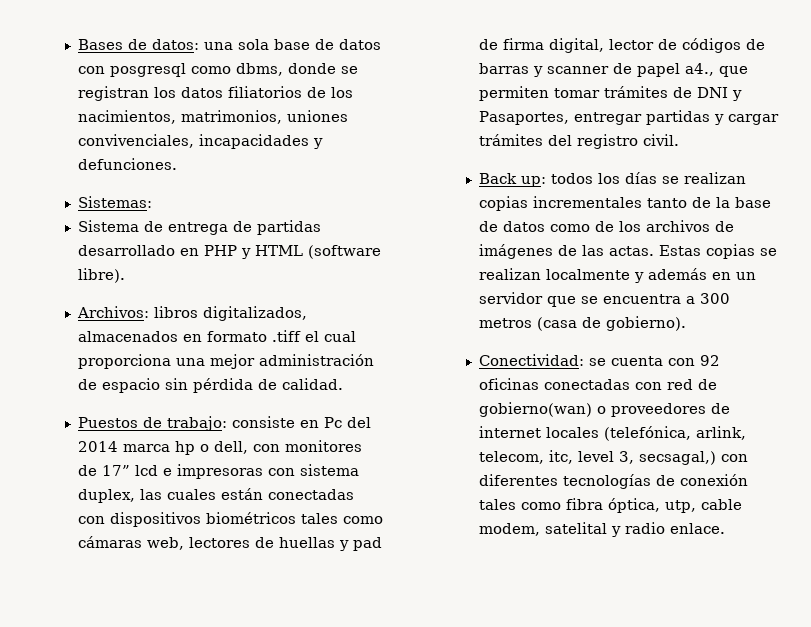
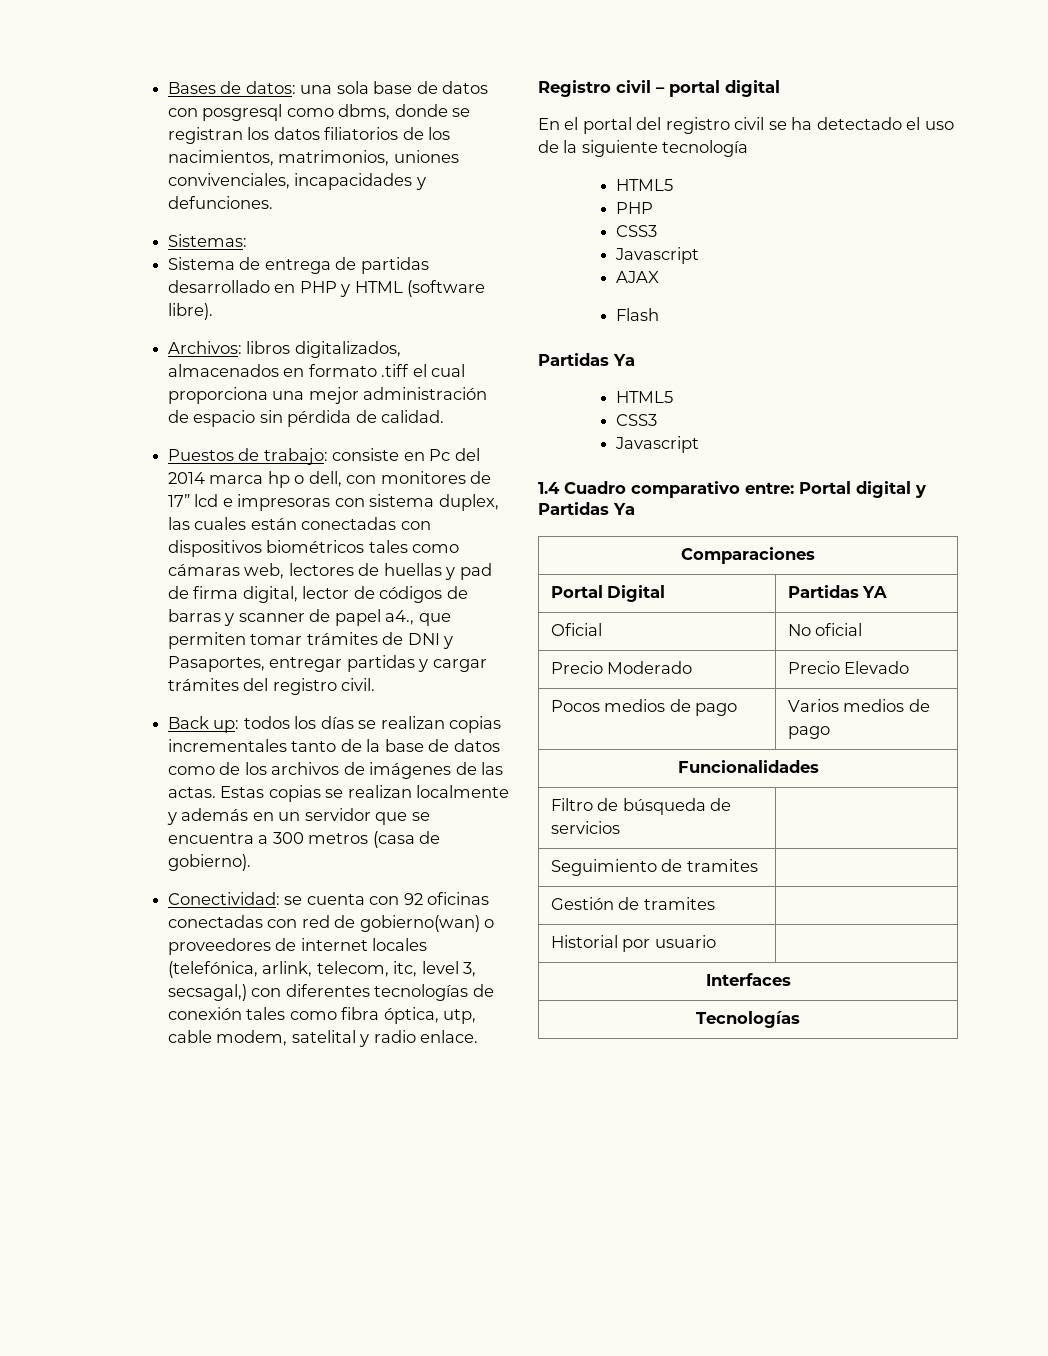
(726, 528) none -> [538,80,780,97] [538,117,954,134] [538,140,749,157] [615,179,673,191] [615,202,653,214] [615,225,657,237] [614,247,699,264] [615,271,659,283] [615,308,659,321] [538,353,635,366] [615,391,673,403] [615,414,657,426] [614,436,699,453] [538,481,926,498] [538,502,635,515] [681,547,815,564] [550,585,666,602] [787,585,888,598] [550,623,602,636] [787,623,863,636] [550,661,693,674] [787,661,910,674] [550,699,738,716] [787,699,930,712] [787,726,830,739] [677,760,819,773] [550,798,732,815] [550,821,620,834] [550,859,758,876] [550,897,715,910] [550,935,716,952] [705,973,791,986] [696,1011,800,1028] // Registro civil – portal digital // En el portal del registro civil se ha detectado el uso de la siguiente tecnología // HTML5 // PHP // CSS3 // Javascript // AJAX // Flash // Partidas Ya // HTML5 // CSS3 // Javascript // 1.4 Cuadro comparativo entre: Portal digital y Partidas Ya // Comparaciones // Portal Digital | Partidas YA // Oficial | No oficial // Precio Moderado | Precio Elevado // Pocos medios de pago | Varios medios de pago // Funcionalidades // Filtro de búsqueda de servicios | // Seguimiento de tramites | // Gestión de tramites | // Historial por usuario | // Interfaces // Tecnologías

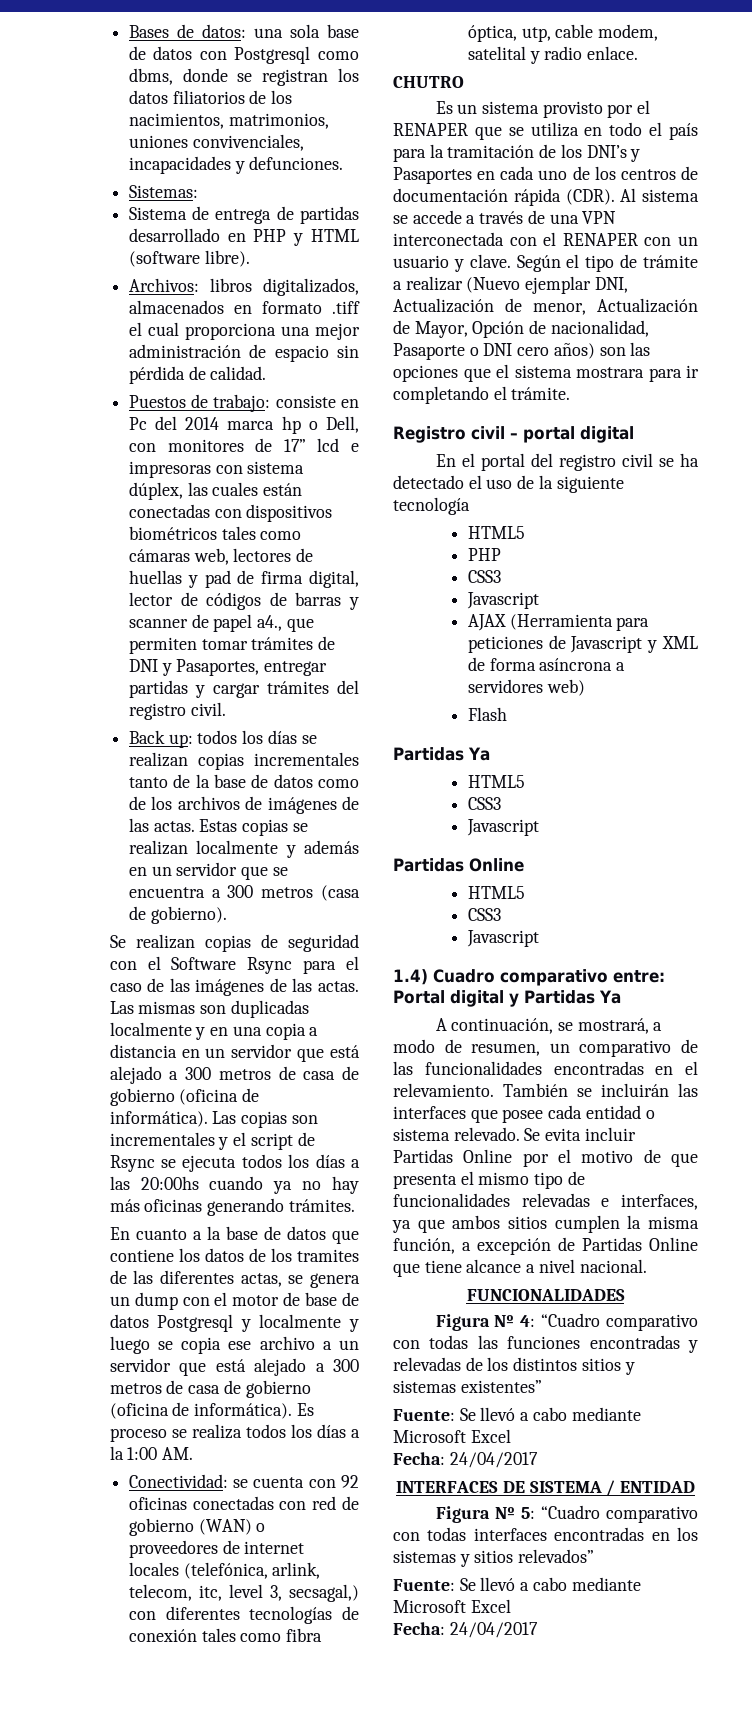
[202,104,283,121] posgresql -> [234,46,311,64] Postgresql
[308,471,342,487] dell, -> [325,416,359,433] Dell,
[438,494,499,511] duplex, -> [128,482,183,500] dúplex,
(251, 862) none -> [109,934,359,952] [109,956,359,974] [109,978,359,996] [109,1000,309,1018] [109,1022,319,1040] [109,1044,360,1062] [109,1066,359,1084] [109,1088,260,1106] [109,1111,318,1128] [109,1132,315,1150] [109,1154,361,1172] [109,1176,359,1194] [109,1198,355,1216] [109,1226,359,1244] [109,1248,359,1262] [109,1270,361,1288] [109,1292,359,1310] [109,1314,360,1332] [109,1336,359,1354] [109,1358,360,1376] [109,1380,311,1398] [109,1402,314,1419] [109,1424,360,1442] [109,1446,194,1460] // Se realizan copias de seguridad con el Software Rsync para el caso de las imágenes de las actas. Las mismas son duplicadas localmente y en una copia a distancia en un servidor que está alejado a 300 metros de casa de gobierno (oficina de informática). Las copias son incrementales y el script de Rsync se ejecuta todos los días a las 20:00hs cuando ya no hay más oficinas generando trámites. // En cuanto a la base de datos que contiene los datos de los tramites de las diferentes actas, se genera un dump con el motor de base de datos Postgresql y localmente y luego se copia ese archivo a un servidor que está alejado a 300 metros de casa de gobierno (oficina de informática). Es proceso se realiza todos los días a la 1:00 AM.
[359,915,480,932] gobierno(wan) -> [128,1518,252,1536] gobierno (WAN)
(479, 1036) none -> [393,76,464,88] [435,100,651,118] [393,122,698,140] [393,144,641,162] [393,166,698,184] [393,188,699,206] [393,210,617,224] [393,232,698,246] [393,254,698,272] [393,276,628,294] [393,298,698,315] [393,320,649,338] [393,342,651,360] [393,364,699,382] [393,386,571,404] // CHUTRO // Es un sistema provisto por el RENAPER que se utiliza en todo el país para la tramitación de los DNI’s y Pasaportes en cada uno de los centros de documentación rápida (CDR). Al sistema se accede a través de una VPN interconectada con el RENAPER con un usuario y clave. Según el tipo de trámite a realizar (Nuevo ejemplar DNI, Actualización de menor, Actualización de Mayor, Opción de nacionalidad, Pasaporte o DNI cero años) son las opciones que el sistema mostrara para ir completando el trámite.
(659, 277) none -> [509,614,650,631] [467,635,698,653] [467,657,626,671] [467,679,585,696] (Herramienta para peticiones de Javascript y XML de forma asíncrona a servidores web)
[538,482,560,494] 1.4 -> [393,858,524,872] [467,886,525,899] [467,908,501,921] [466,930,539,947] [393,969,428,985] Partidas Online // HTML5 // CSS3 // Javascript // 1.4)
[681,547,815,564] [550,585,666,602] [787,585,888,598] [550,623,602,636] [787,623,863,636] [550,661,693,674] [787,661,910,674] [550,699,738,716] [787,699,930,712] [787,726,830,739] [677,760,819,773] [550,798,732,815] [550,821,620,834] [550,859,758,876] [550,897,715,910] [550,935,716,952] [705,973,791,986] [696,1011,800,1028] // Comparaciones // Portal Digital | Partidas YA // Oficial | No oficial // Precio Moderado | Precio Elevado // Pocos medios de pago | Varios medios de pago // Funcionalidades // Filtro de búsqueda de servicios | // Seguimiento de tramites | // Gestión de tramites | // Historial por usuario | // Interfaces // Tecnologías -> [435,1018,663,1034] [393,1039,698,1057] [393,1061,698,1075] [393,1083,698,1097] [393,1105,655,1123] [393,1127,636,1141] [393,1149,698,1167] [393,1171,585,1189] [393,1193,698,1210] [392,1215,699,1233] [393,1237,698,1255] [393,1259,647,1277] [466,1289,625,1301] [435,1313,698,1331] [393,1335,698,1353] [393,1357,635,1375] [393,1380,542,1393] [393,1407,641,1421] [393,1429,511,1443] [393,1452,538,1468] [396,1480,695,1496] [435,1505,698,1523] [393,1527,698,1541] [393,1549,595,1567] [393,1577,641,1591] [393,1599,511,1613] [393,1622,538,1638] // A continuación, se mostrará, a modo de resumen, un comparativo de las funcionalidades encontradas en el relevamiento. También se incluirán las interfaces que posee cada entidad o sistema relevado. Se evita incluir Partidas Online por el motivo de que presenta el mismo tipo de funcionalidades relevadas e interfaces, ya que ambos sitios cumplen la misma función, a excepción de Partidas Online que tiene alcance a nivel nacional. // FUNCIONALIDADES // Figura Nº 4: “Cuadro comparativo con todas las funciones encontradas y relevadas de los distintos sitios y sistemas existentes” // Fuente: Se llevó a cabo mediante Microsoft Excel // Fecha: 24/04/2017 // INTERFACES DE SISTEMA / ENTIDAD // Figura Nº 5: “Cuadro comparativo con todas interfaces encontradas en los sistemas y sitios relevados” // Fuente: Se llevó a cabo mediante Microsoft Excel // Fecha: 24/04/2017

